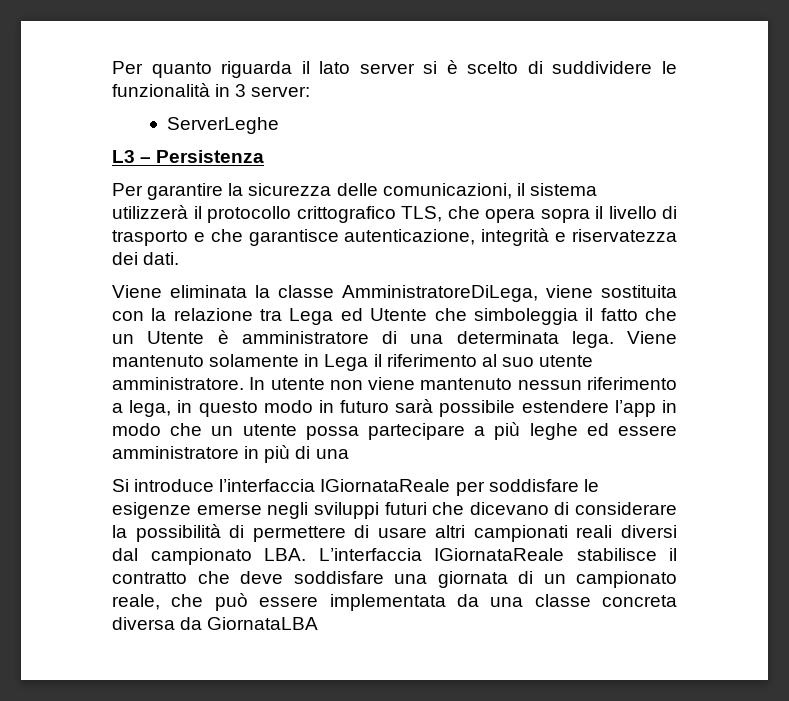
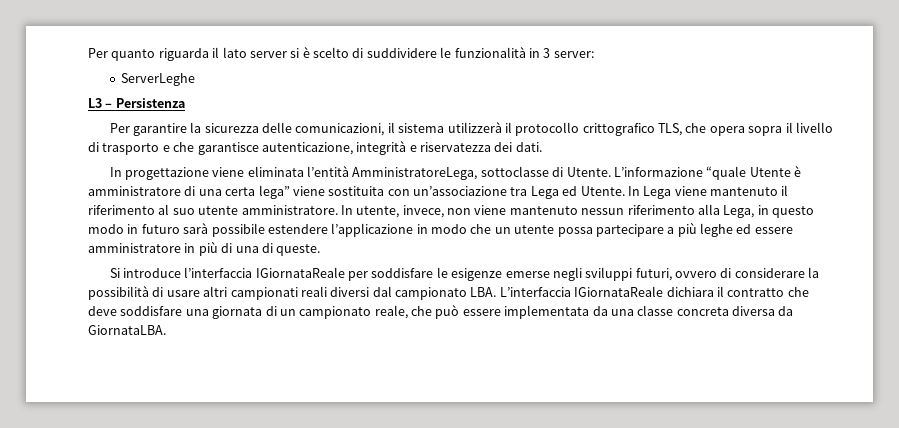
[112,285,677,302] [112,308,677,325] [112,334,134,344] Viene eliminata la classe AmministratoreDiLega, viene sostituita con la relazione tra Lega ed Utente che simboleggia il fatto che un -> [109,166,747,180] In progettazione viene eliminata l’entità AmministratoreLega, sottoclasse di Utente. L’informazione “quale
[456,331,677,348] [112,354,369,371] determinata lega. Viene mantenuto solamente in Lega -> [225,185,778,199] certa lega” viene sostituita con un’associazione tra Lega ed Utente. In Lega viene mantenuto
[270,378,325,390] utente -> [356,205,444,218] utente, invece,
[112,400,172,417] a lega, -> [697,204,755,218] alla Lega,
[614,400,656,417] l’app -> [331,223,414,237] l’applicazione
(349, 454) none -> [261,243,321,256] di queste.
[384,502,549,515] futuri che dicevano -> [635,268,718,281] futuri, ovvero
[252,525,370,542] permettere di -> (164, 292) none
[576,548,657,561] stabilisce -> [666,287,714,297] dichiara
[207,617,319,630] GiornataLBA -> [88,325,166,335] GiornataLBA.

